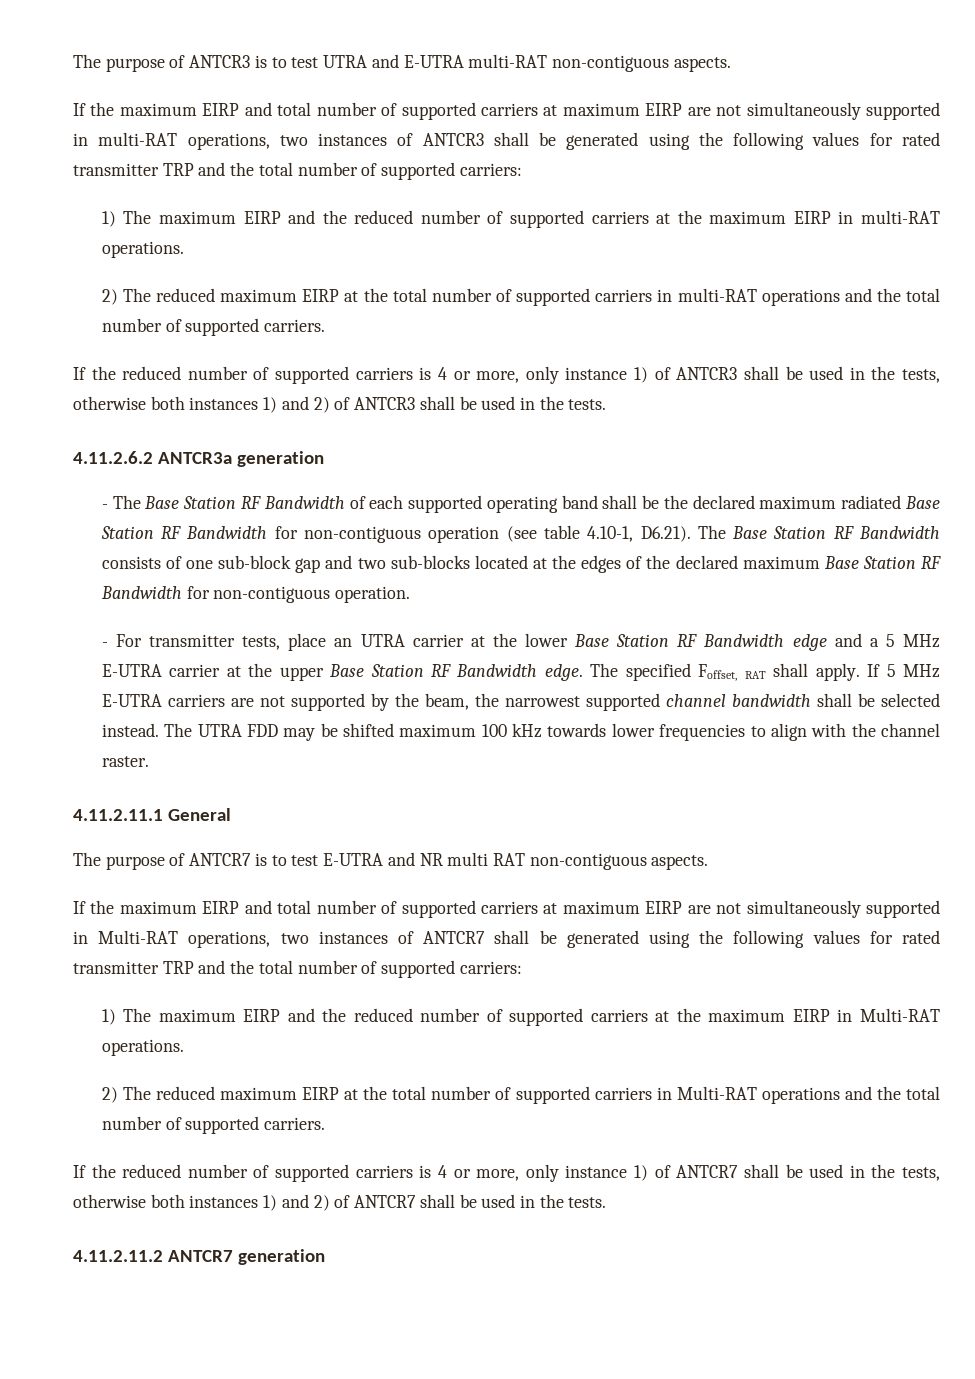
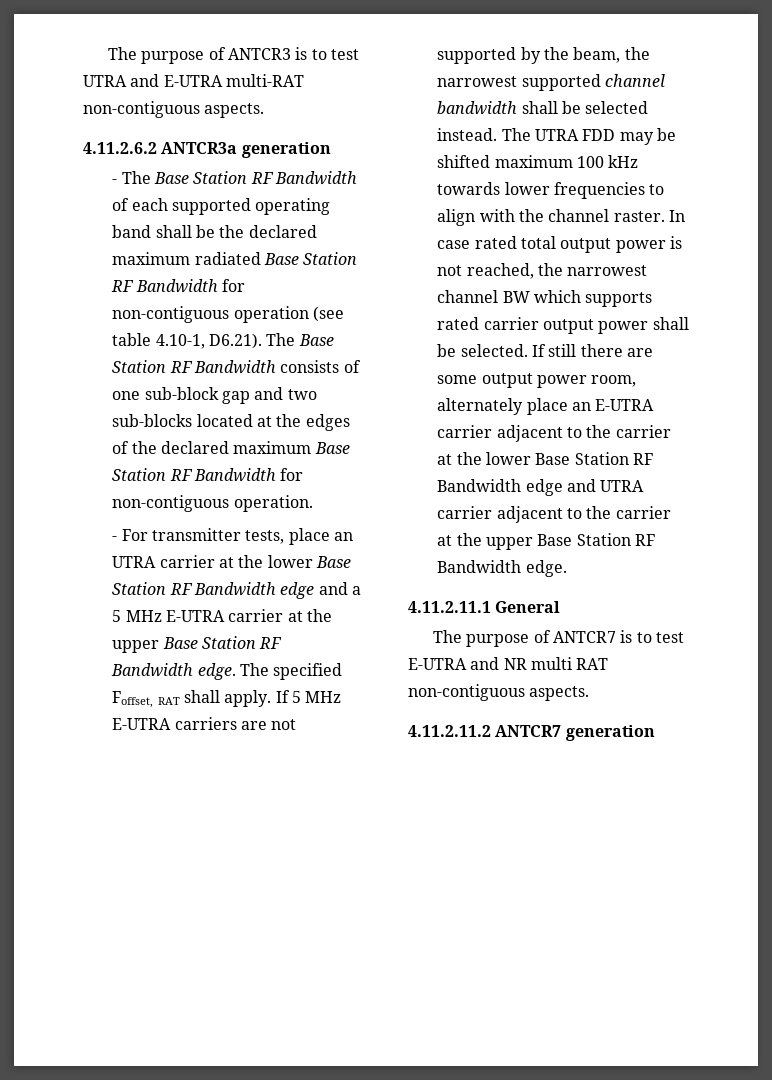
[73,102,940,120] [73,132,940,150] [73,162,522,180] [101,210,940,228] [101,241,184,258] [101,288,941,306] [101,318,326,336] [73,366,940,384] [73,396,607,413] // If the maximum EIRP and total number of supported carriers at maximum EIRP are not simultaneously supported in multi-RAT operations, two instances of ANTCR3 shall be generated using the following values for rated transmitter TRP and the total number of supported carriers: // 1) The maximum EIRP and the reduced number of supported carriers at the maximum EIRP in multi-RAT operations. // 2) The reduced maximum EIRP at the total number of supported carriers in multi-RAT operations and the total number of supported carriers. // If the reduced number of supported carriers is 4 or more, only instance 1) of ANTCR3 shall be used in the tests, otherwise both instances 1) and 2) of ANTCR3 shall be used in the tests. -> (265, 110) none
(149, 761) none -> [668,210,685,222] [437,236,682,253] [437,263,648,279] [437,290,653,307] [437,317,689,334] [437,344,653,357] [437,373,637,388] [437,398,655,415] [437,425,671,442] [437,452,653,465] [437,479,645,496] [437,506,671,523] [437,533,655,550] [437,560,567,577] In case rated total output power is not reached, the narrowest channel BW which supports rated carrier output power shall be selected. If still there are some output power room, alternately place an E-UTRA carrier adjacent to the carrier at the lower Base Station RF Bandwidth edge and UTRA carrier adjacent to the carrier at the upper Base Station RF Bandwidth edge.
[73,900,940,918] [73,930,941,948] [73,960,522,978] [101,1008,940,1026] [101,1039,184,1056] [101,1086,940,1104] [101,1116,326,1134] [73,1164,940,1182] [73,1194,607,1211] // If the maximum EIRP and total number of supported carriers at maximum EIRP are not simultaneously supported in Multi-RAT operations, two instances of ANTCR7 shall be generated using the following values for rated transmitter TRP and the total number of supported carriers: // 1) The maximum EIRP and the reduced number of supported carriers at the maximum EIRP in Multi-RAT operations. // 2) The reduced maximum EIRP at the total number of supported carriers in Multi-RAT operations and the total number of supported carriers. // If the reduced number of supported carriers is 4 or more, only instance 1) of ANTCR7 shall be used in the tests, otherwise both instances 1) and 2) of ANTCR7 shall be used in the tests. -> (590, 693) none

